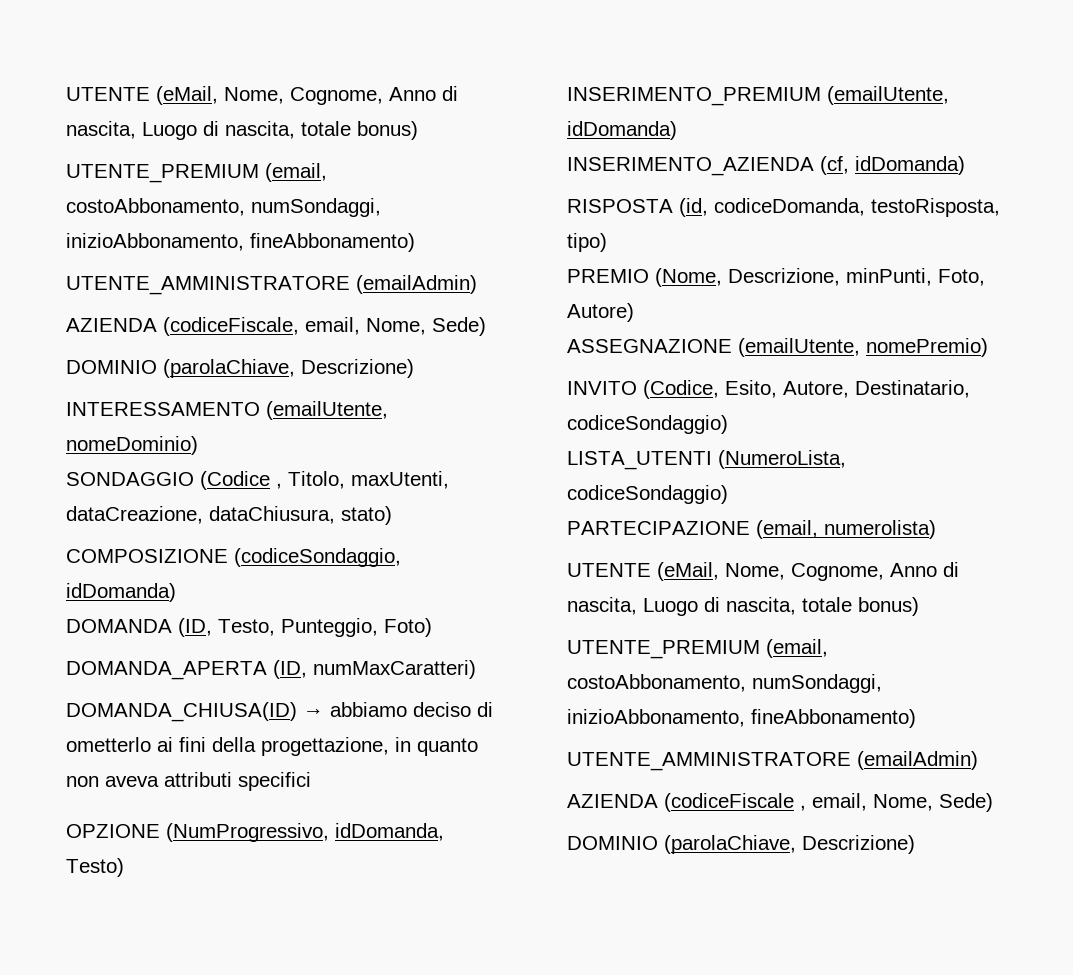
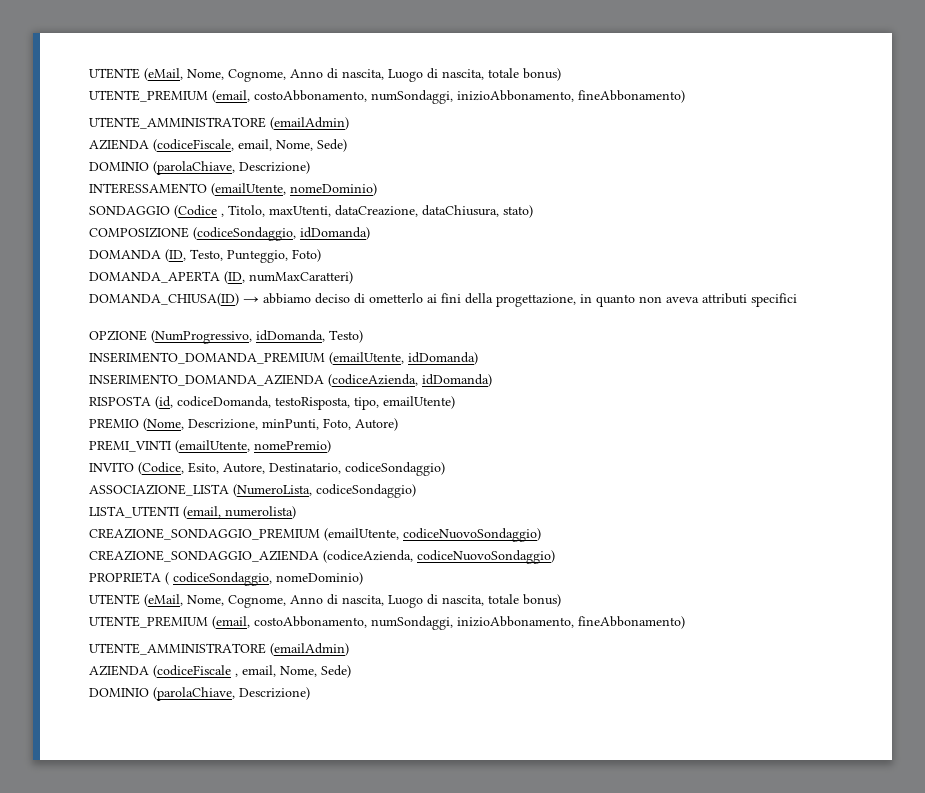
[567,87,821,106] INSERIMENTO_PREMIUM -> [89,352,325,364] INSERIMENTO_DOMANDA_PREMIUM
[567,156,849,176] INSERIMENTO_AZIENDA (cf, -> [89,374,418,387] INSERIMENTO_DOMANDA_AZIENDA (codiceAzienda,
[567,233,607,252] tipo) -> [354,396,455,410] tipo, emailUtente)
[567,339,732,353] ASSEGNAZIONE -> [89,440,171,452] PREMI_VINTI
[567,451,712,470] LISTA_UTENTI -> [89,484,229,496] ASSOCIAZIONE_LISTA
[567,521,750,535] PARTECIPAZIONE -> [89,506,179,518] LISTA_UTENTI
(936, 529) none -> [89,528,541,542] [89,550,555,564] [89,572,363,586] // CREAZIONE_SONDAGGIO_PREMIUM (emailUtente, codiceNuovoSondaggio) // CREAZIONE_SONDAGGIO_AZIENDA (codiceAzienda, codiceNuovoSondaggio) // PROPRIETA ( codiceSondaggio, nomeDominio)

